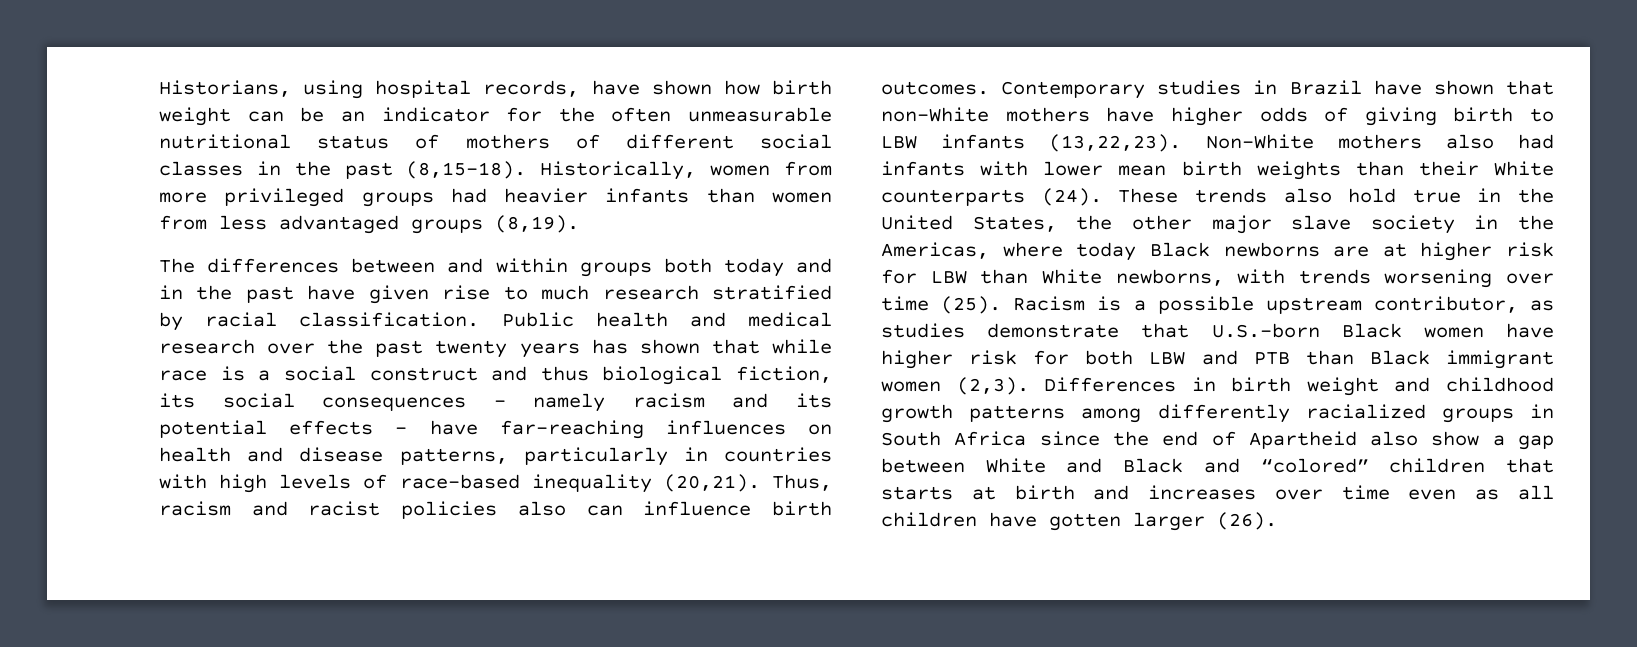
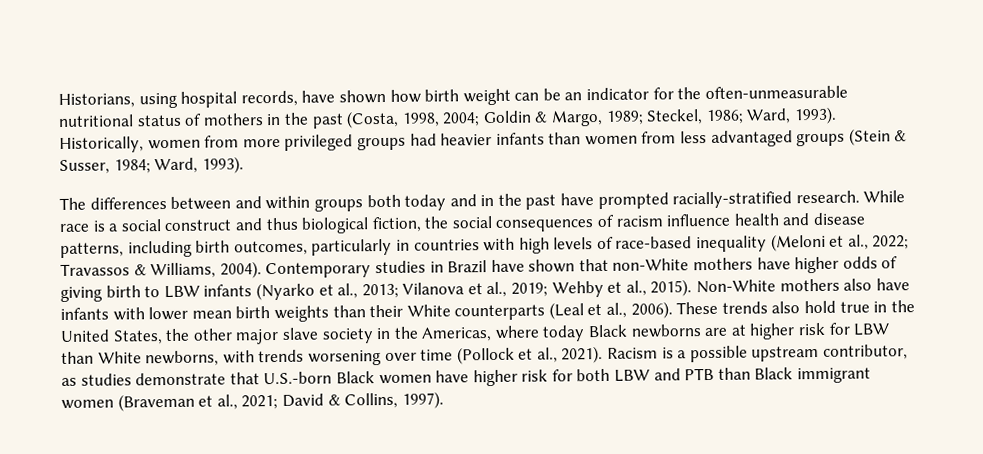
[611,107,832,122] often unmeasurable -> [704,85,848,100] often-unmeasurable
[575,134,832,149] [159,161,527,179] of different social classes in the past (8,15–18). -> [266,106,838,129] in the past (Costa, 1998, 2004; Goldin & Margo, 1989; Steckel, 1986; Ward, 1993).
[495,215,579,233] (8,19). -> [848,128,908,146] [59,156,244,174] (Stein & Susser, 1984; Ward, 1993).
[368,285,833,304] [159,312,832,331] [159,339,832,358] given rise to much research stratified by racial classification. Public health and medical research over the past twenty years has shown that while -> [597,190,906,210] prompted racially-stratified research. While
[159,393,195,408] its -> [424,216,450,229] the
[493,393,832,412] [159,420,832,439] – namely racism and its potential effects – have far-reaching influences on -> [597,213,731,228] of racism influence
(508, 456) none -> [127,240,308,258] including birth outcomes,
[663,474,832,492] [159,501,832,519] [881,81,989,95] (20,21). Thus, racism and racist policies also can influence birth outcomes. -> [770,233,910,252] [60,261,262,279] (Meloni et al., 2022; Travassos & Williams, 2004).
[1049,134,1182,152] (13,22,23). -> [255,279,693,301] (Nyarko et al., 2013; Vilanova et al., 2019; Wehby et al., 2015).
[1518,134,1554,149] had -> [875,278,910,291] have
[1041,188,1102,206] (24). -> [548,301,673,320] (Leal et al., 2006).
[941,296,1002,314] (25). -> [456,345,604,365] (Pollock et al., 2021).
[956,377,1554,396] [881,404,1554,423] [881,431,1554,450] [881,458,1554,473] [881,485,1554,500] [881,512,1277,531] (2,3). Differences in birth weight and childhood growth patterns among differently racialized groups in South Africa since the end of Apartheid also show a gap between White and Black and “colored” children that starts at birth and increases over time even as all children have gotten larger (26). -> [117,391,444,412] (Braveman et al., 2021; David & Collins, 1997).

